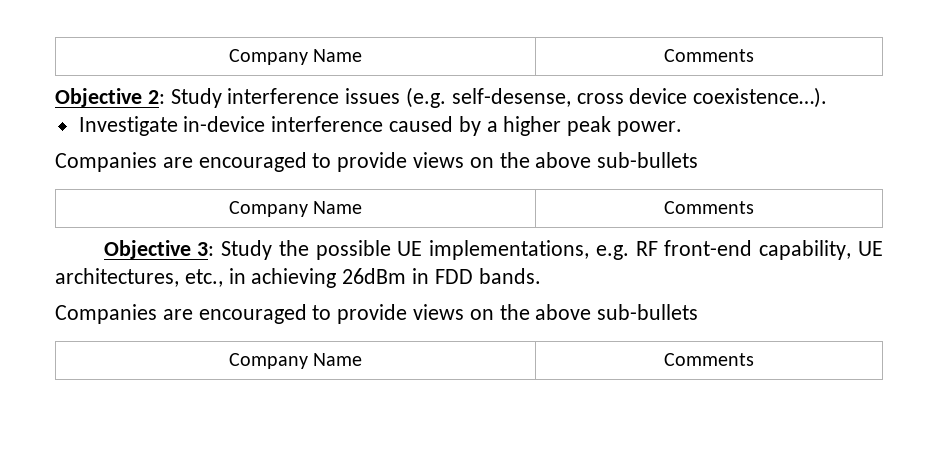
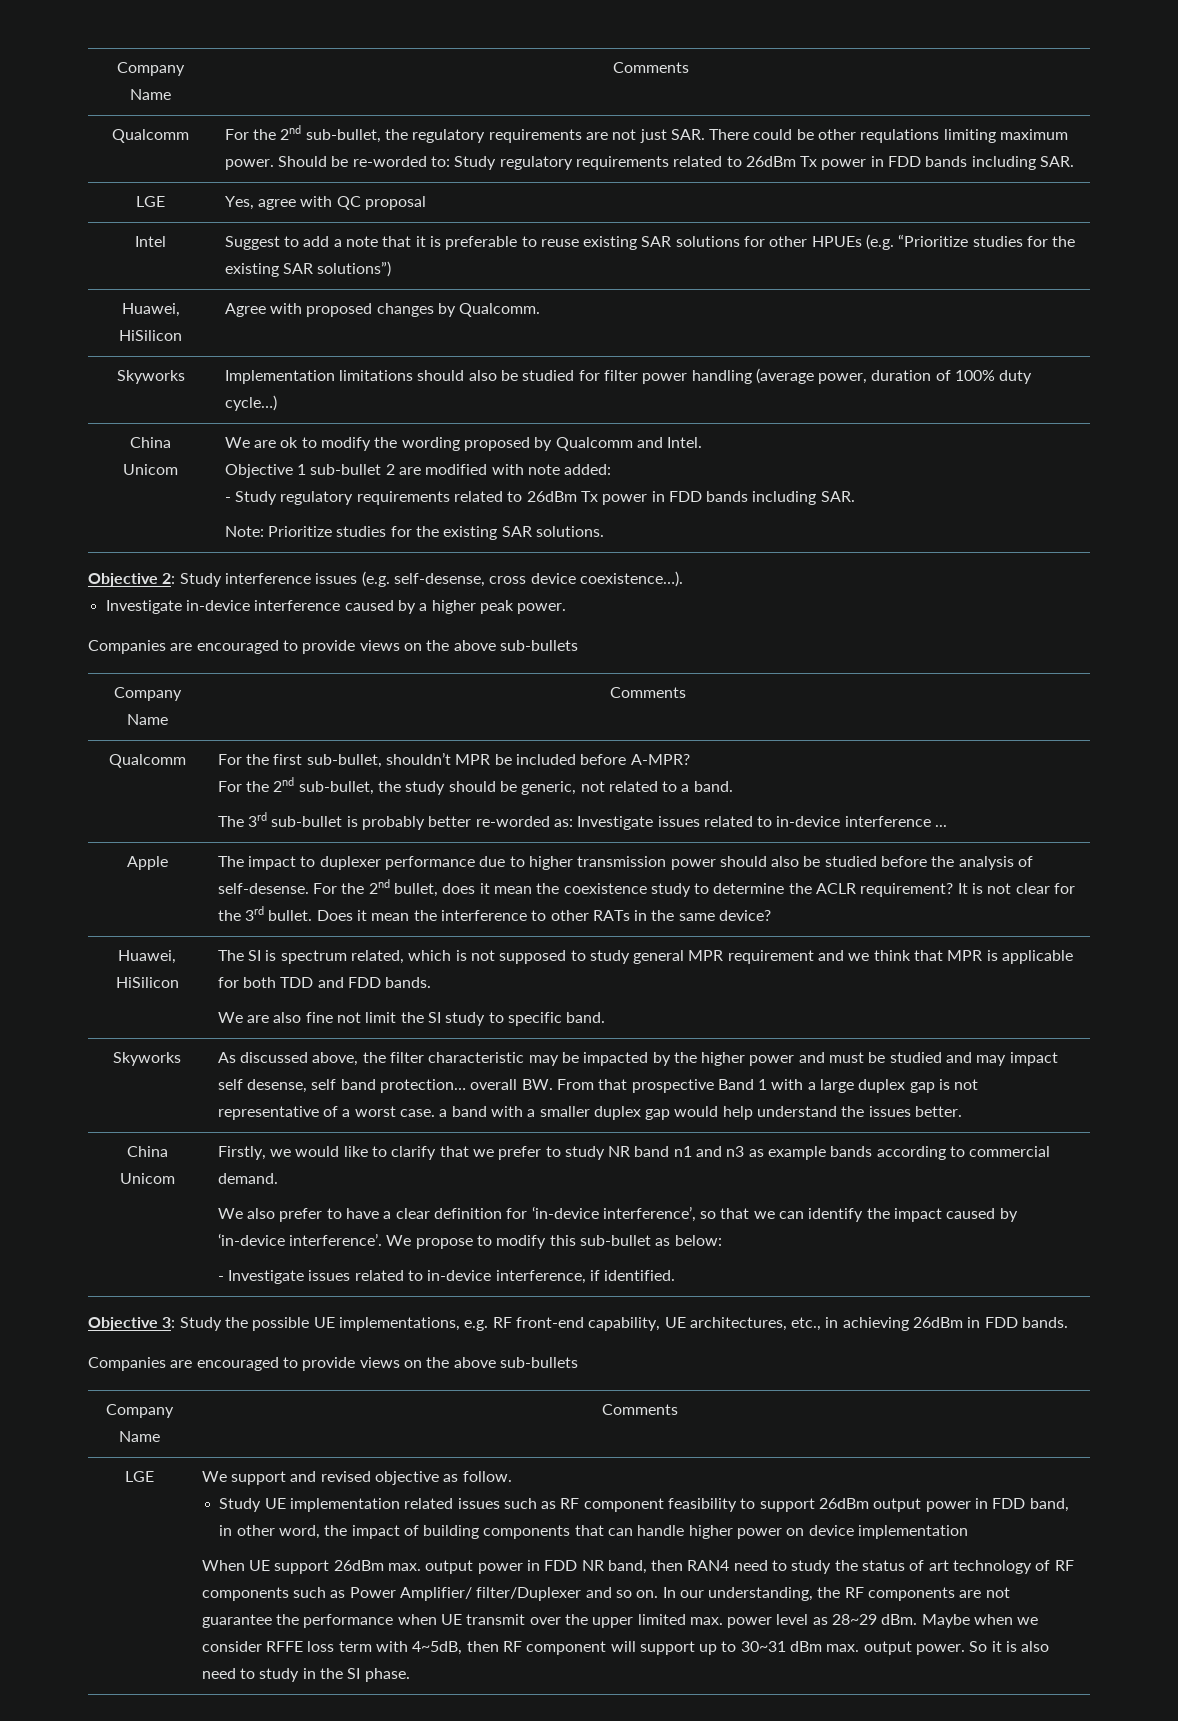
[228,49,363,65] [664,49,754,62] Company Name | Comments -> [117,62,185,76] [130,89,171,100] [613,62,689,73] [112,129,189,143] [224,125,1069,143] [224,156,1075,170] [136,196,165,207] [224,196,426,210] [135,236,166,247] [224,234,1076,250] [224,261,392,277] [121,303,180,317] [119,330,182,341] [224,303,541,317] [116,370,185,384] [224,368,1033,384] [224,395,277,411] [130,437,171,448] [123,464,178,475] [224,437,703,451] [224,464,612,478] [224,491,855,505] [224,526,604,540] Company Name | Comments // Qualcomm | For the 2nd sub-bullet, the regulatory requirements are not just SAR. There could be other requlations limiting maximum power. Should be re-worded to: Study regulatory requirements related to 26dBm Tx power in FDD bands including SAR. // LGE | Yes, agree with QC proposal // Intel | Suggest to add a note that it is preferable to reuse existing SAR solutions for other HPUEs (e.g. “Prioritize studies for the existing SAR solutions”) // Huawei, HiSilicon | Agree with proposed changes by Qualcomm. // Skyworks | Implementation limitations should also be studied for filter power handling (average power, duration of 100% duty cycle…) // China Unicom | We are ok to modify the wording proposed by Qualcomm and Intel. // Objective 1 sub-bullet 2 are modified with note added: // - Study regulatory requirements related to 26dBm Tx power in FDD bands including SAR. // Note: Prioritize studies for the existing SAR solutions.
(754, 207) none -> [108,754,186,768] [217,752,690,768] [217,777,733,795] [217,812,948,830] [126,856,168,870] [217,856,1034,870] [217,879,1076,897] [217,906,772,921] [118,950,176,964] [115,977,179,988] [217,950,1074,964] [217,977,432,988] [217,1012,606,1026] [113,1052,181,1066] [217,1052,1058,1066] [217,1079,979,1093] [217,1106,963,1120] [126,1146,168,1157] [119,1173,175,1184] [217,1146,1051,1160] [217,1173,278,1184] [217,1206,1018,1222] [217,1233,722,1249] [217,1270,676,1284] // Qualcomm | For the first sub-bullet, shouldn’t MPR be included before A-MPR? // For the 2nd sub-bullet, the study should be generic, not related to a band. // The 3rd sub-bullet is probably better re-worded as: Investigate issues related to in-device interference ... // Apple | The impact to duplexer performance due to higher transmission power should also be studied before the analysis of self-desense. For the 2nd bullet, does it mean the coexistence study to determine the ACLR requirement? It is not clear for the 3rd bullet. Does it mean the interference to other RATs in the same device? // Huawei, HiSilicon | The SI is spectrum related, which is not supposed to study general MPR requirement and we think that MPR is applicable for both TDD and FDD bands. // We are also fine not limit the SI study to specific band. // Skyworks | As discussed above, the filter characteristic may be impacted by the higher power and must be studied and may impact self desense, self band protection… overall BW. From that prospective Band 1 with a large duplex gap is not representative of a worst case. a band with a smaller duplex gap would help understand the issues better. // China Unicom | Firstly, we would like to clarify that we prefer to study NR band n1 and n3 as example bands according to commercial demand. // We also prefer to have a clear definition for ‘in-device interference’, so that we can identify the impact caused by ‘in-device interference’. We propose to modify this sub-bullet as below: // - Investigate issues related to in-device interference, if identified.
(754, 359) none -> [124,1471,154,1482] [201,1471,512,1485] [219,1498,1069,1512] [219,1525,969,1539] [201,1560,1074,1574] [201,1587,1010,1601] [201,1614,1039,1628] [201,1641,1050,1655] [201,1668,410,1682] // LGE | We support and revised objective as follow. // Study UE implementation related issues such as RF component feasibility to support 26dBm output power in FDD band, in other word, the impact of building components that can handle higher power on device implementation // When UE support 26dBm max. output power in FDD NR band, then RAN4 need to study the status of art technology of RF components such as Power Amplifier/ filter/Duplexer and so on. In our understanding, the RF components are not guarantee the performance when UE transmit over the upper limited max. power level as 28~29 dBm. Maybe when we consider RFFE loss term with 4~5dB, then RF component will support up to 30~31 dBm max. output power. So it is also need to study in the SI phase.

